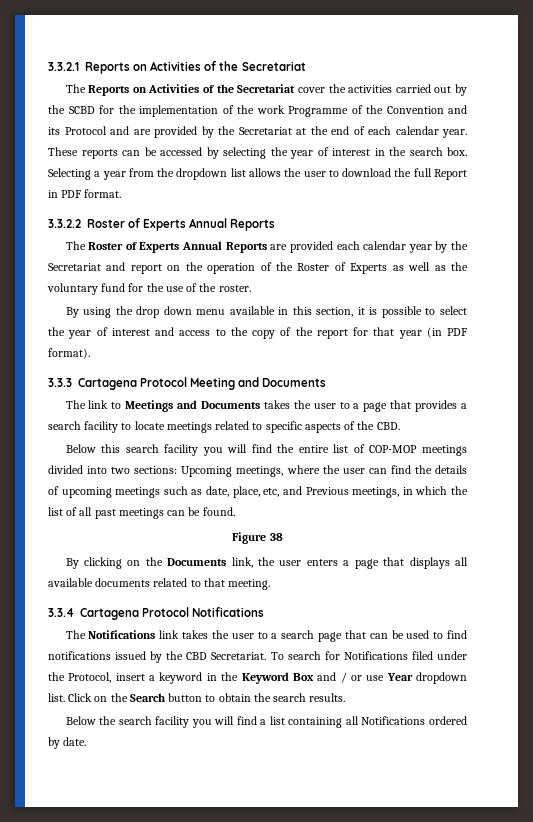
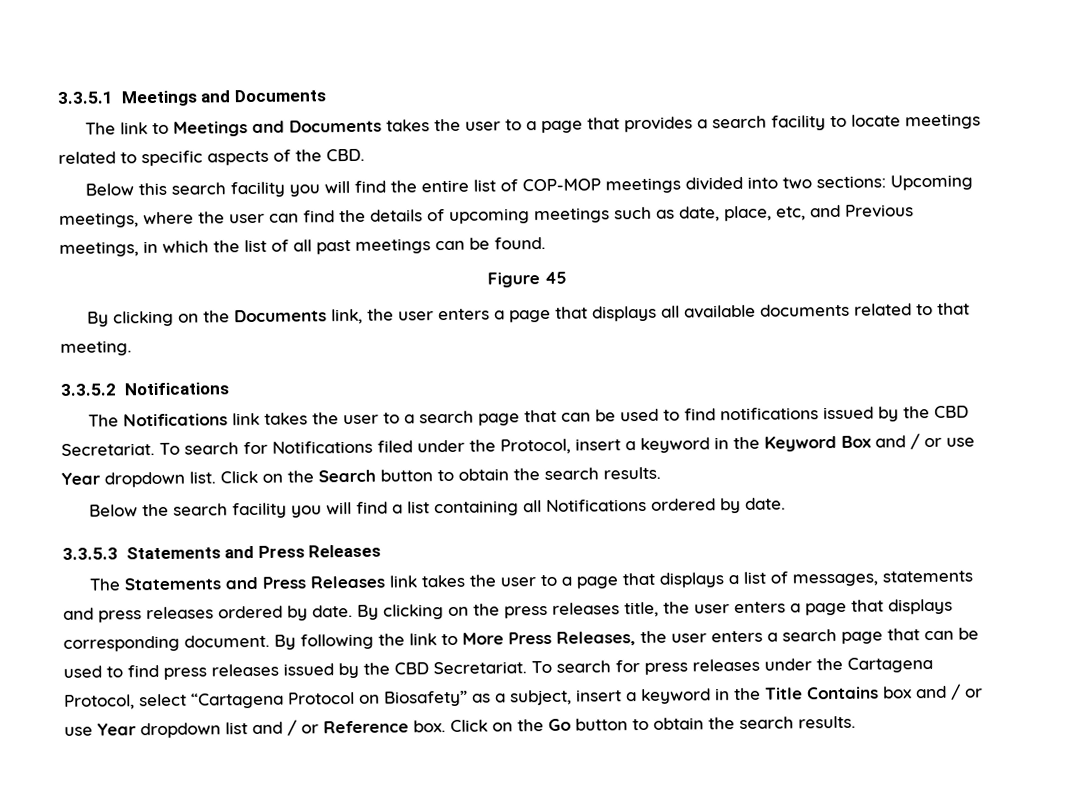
[48,61,306,74] [65,84,467,96] [48,105,467,117] [48,126,467,138] [48,147,467,159] [48,168,467,180] [48,189,122,198] [48,218,276,231] [65,241,468,253] [48,262,468,274] [47,283,251,295] [65,306,468,318] [48,327,467,339] [48,348,90,359] [48,377,236,390] 3.3.2.1 Reports on Activities of the Secretariat // The Reports on Activities of the Secretariat cover the activities carried out by the SCBD for the implementation of the work Programme of the Convention and its Protocol and are provided by the Secretariat at the end of each calendar year. These reports can be accessed by selecting the year of interest in the search box. Selecting a year from the dropdown list allows the user to download the full Report in PDF format. // 3.3.2.2 Roster of Experts Annual Reports // The Roster of Experts Annual Reports are provided each calendar year by the Secretariat and report on the operation of the Roster of Experts as well as the voluntary fund for the use of the roster. // By using the drop down menu available in this section, it is possible to select the year of interest and access to the copy of the report for that year (in PDF format). // 3.3.3 Cartagena Protocol Meeting -> [57,90,198,107] 3.3.5.1 Meetings
[269,533,283,541] 38 -> [543,271,567,284] 45
[48,607,190,620] 3.3.4 Cartagena Protocol -> [60,383,116,396] 3.3.5.2
(87, 741) none -> [62,544,382,560] [88,570,973,591] [63,598,953,623] [63,627,979,652] [63,657,933,680] [64,683,983,710] [64,715,856,739] // 3.3.5.3 Statements and Press Releases // The Statements and Press Releases link takes the user to a page that displays a list of messages, statements and press releases ordered by date. By clicking on the press releases title, the user enters a page that displays corresponding document. By following the link to More Press Releases, the user enters a search page that can be used to find press releases issued by the CBD Secretariat. To search for press releases under the Cartagena Protocol, select “Cartagena Protocol on Biosafety” as a subject, insert a keyword in the Title Contains box and / or use Year dropdown list and / or Reference box. Click on the Go button to obtain the search results.

